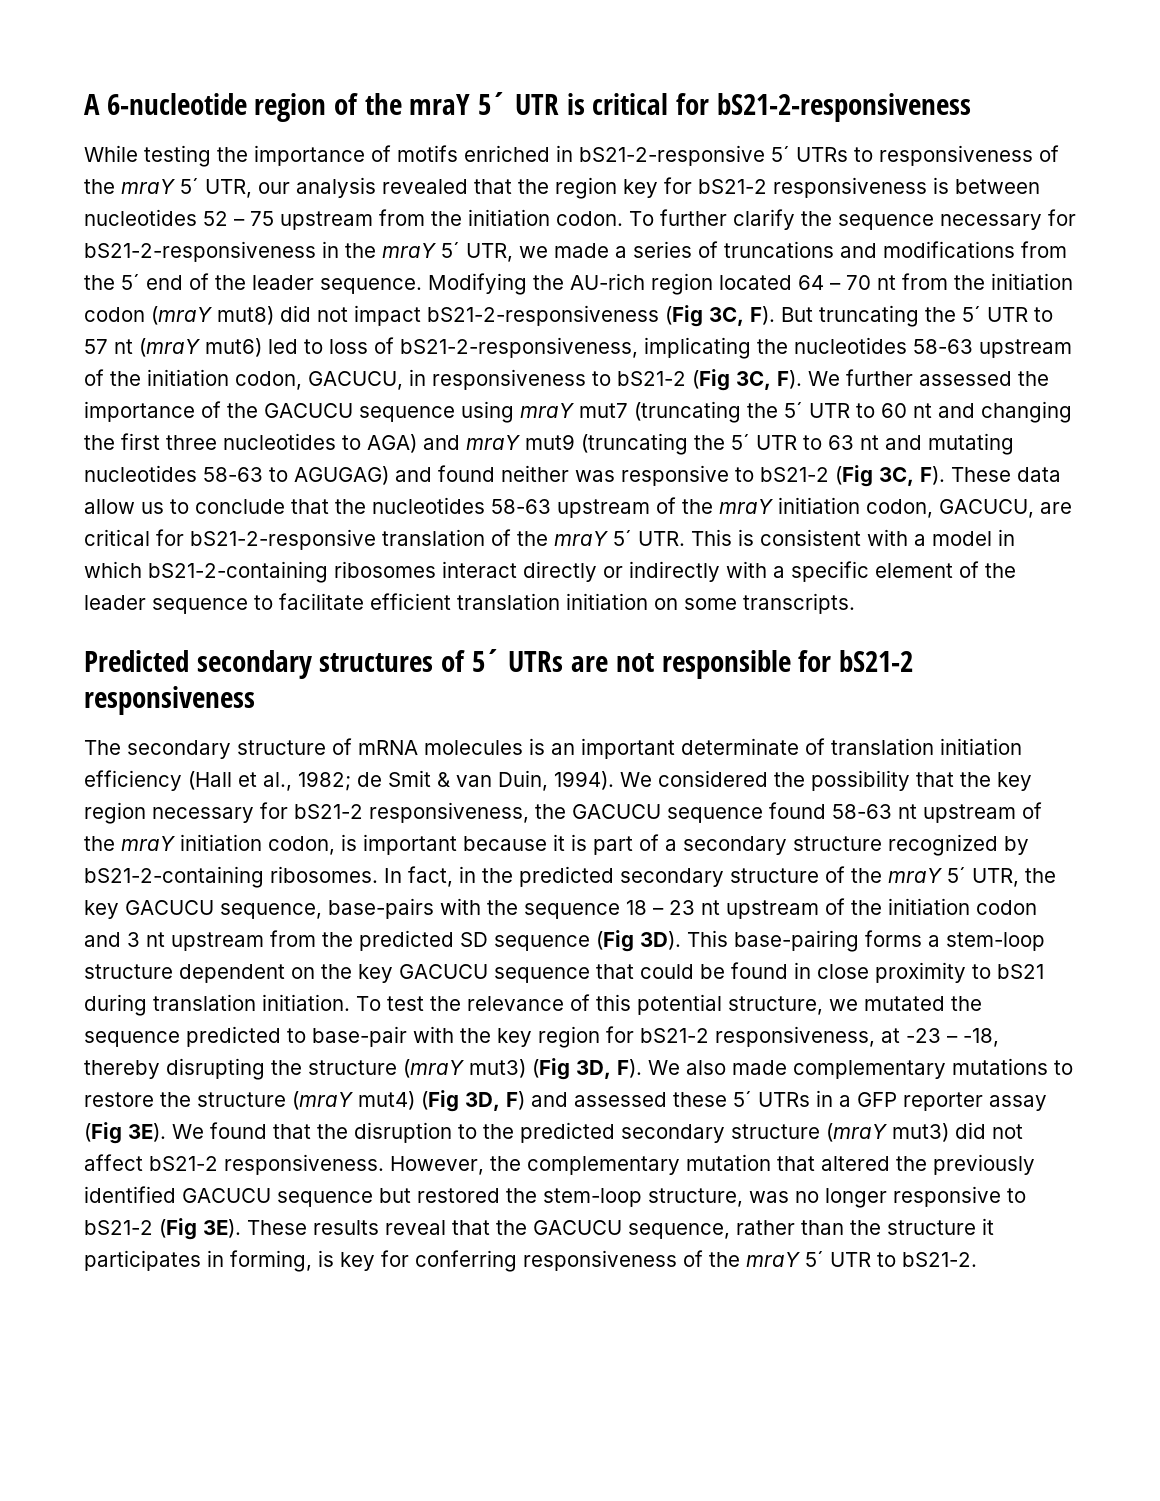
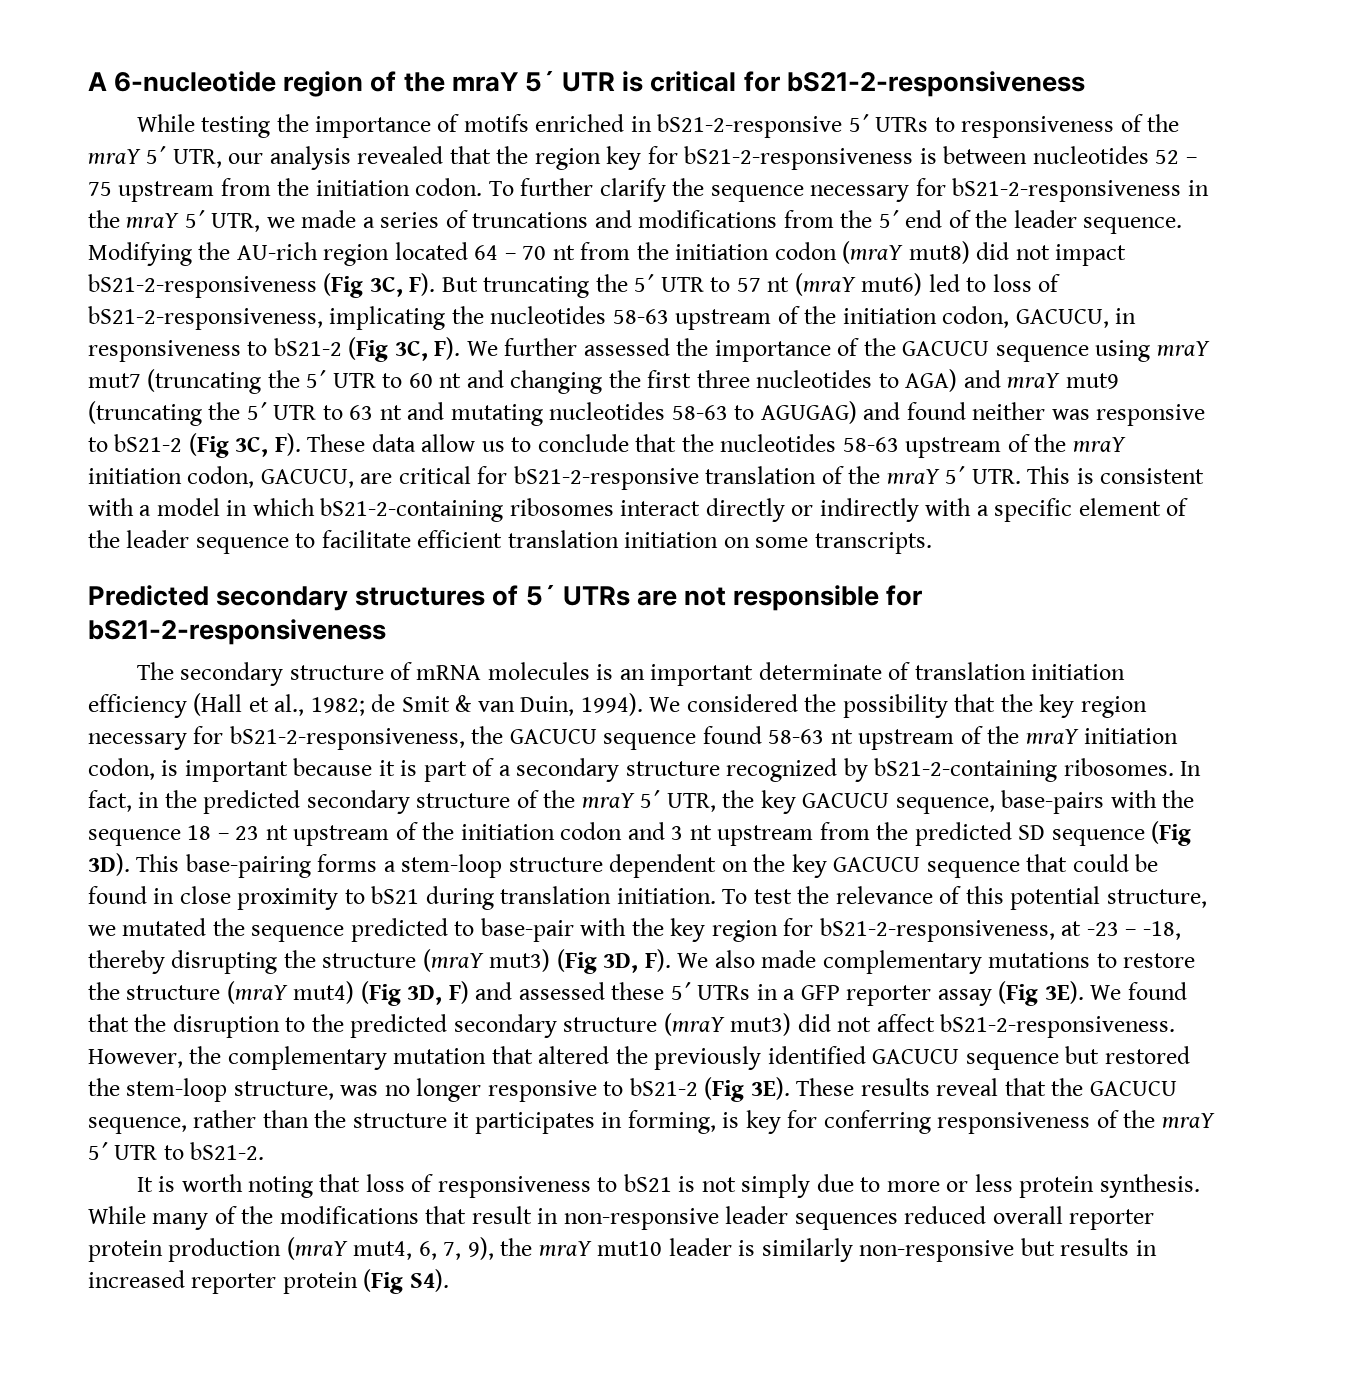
[698,177,927,198] bS21-2 responsiveness -> [684,146,914,170] bS21-2-responsiveness
[838,650,913,672] [84,686,255,715] bS21-2 responsiveness -> [88,619,386,645] bS21-2-responsiveness
[294,802,529,823] bS21-2 responsiveness, -> [229,726,465,750] bS21-2-responsiveness,
[640,1026,875,1047] bS21-2 responsiveness, -> [819,918,1055,942] bS21-2-responsiveness,
[149,1154,384,1175] bS21-2 responsiveness. -> [940,1014,1176,1038] bS21-2-responsiveness.
(977, 1259) none -> [136,1174,1200,1198] [88,1206,1155,1230] [88,1237,1157,1262] [88,1269,449,1294] // It is worth noting that loss of responsiveness to bS21 is not simply due to more or less protein synthesis. While many of the modifications that result in non-responsive leader sequences reduced overall reporter protein production (mraY mut4, 6, 7, 9), the mraY mut10 leader is similarly non-responsive but results in increased reporter protein (Fig S4).

